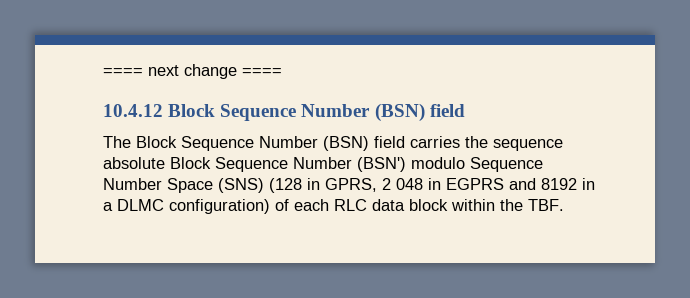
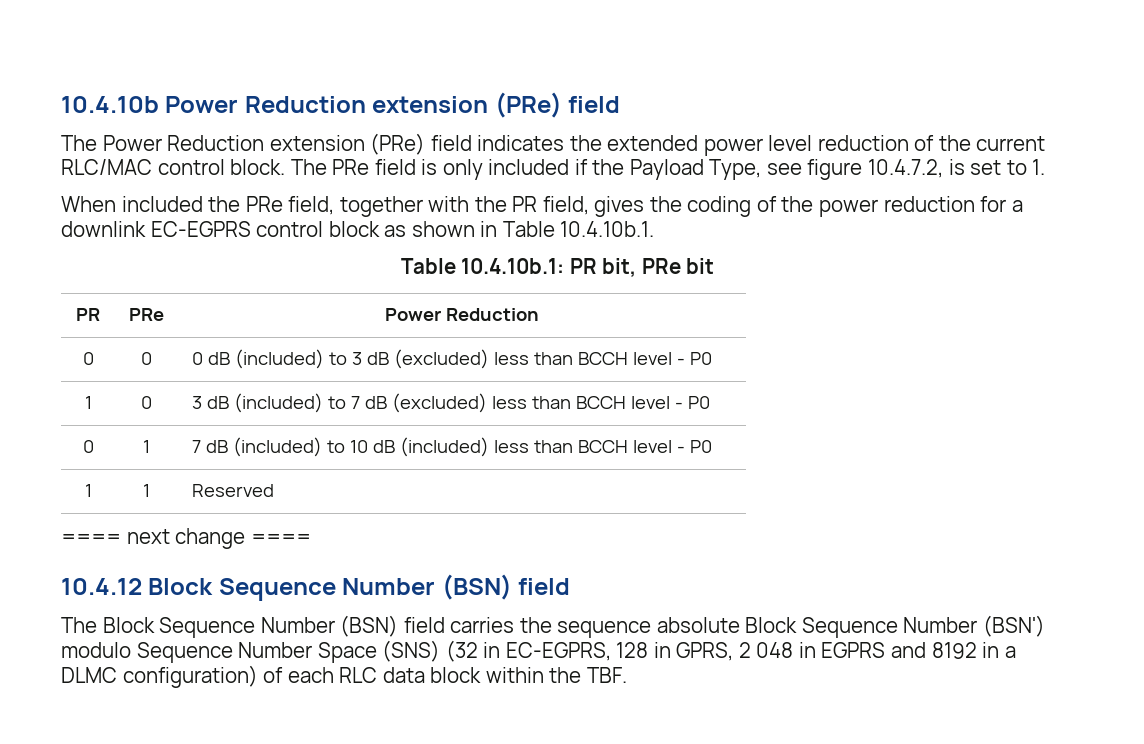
(103, 72) none -> [61,92,621,118] [61,133,1046,156] [61,159,1046,180] [61,196,1023,217] [61,221,655,237] [400,258,715,277] [76,308,100,321] [129,308,164,321] [385,308,539,321] [82,352,94,365] [141,352,152,365] [192,349,713,369] [84,396,92,409] [141,396,152,409] [192,393,711,413] [82,440,94,453] [143,440,150,453] [192,437,713,457] [84,484,92,497] [143,484,150,497] [192,484,275,497] 10.4.10b Power Reduction extension (PRe) field // The Power Reduction extension (PRe) field indicates the extended power level reduction of the current RLC/MAC control block. The PRe field is only included if the Payload Type, see figure 10.4.7.2, is set to 1. // When included the PRe field, together with the PR field, gives the coding of the power reduction for a downlink EC-EGPRS control block as shown in Table 10.4.10b.1. // Table 10.4.10b.1: PR bit, PRe bit // PR | PRe | Power Reduction // 0 | 0 | 0 dB (included) to 3 dB (excluded) less than BCCH level - P0 // 1 | 0 | 3 dB (included) to 7 dB (excluded) less than BCCH level - P0 // 0 | 1 | 7 dB (included) to 10 dB (included) less than BCCH level - P0 // 1 | 1 | Reserved //
[269,178,302,193] (128 -> [445,640,649,662] (32 in EC-EGPRS, 128

